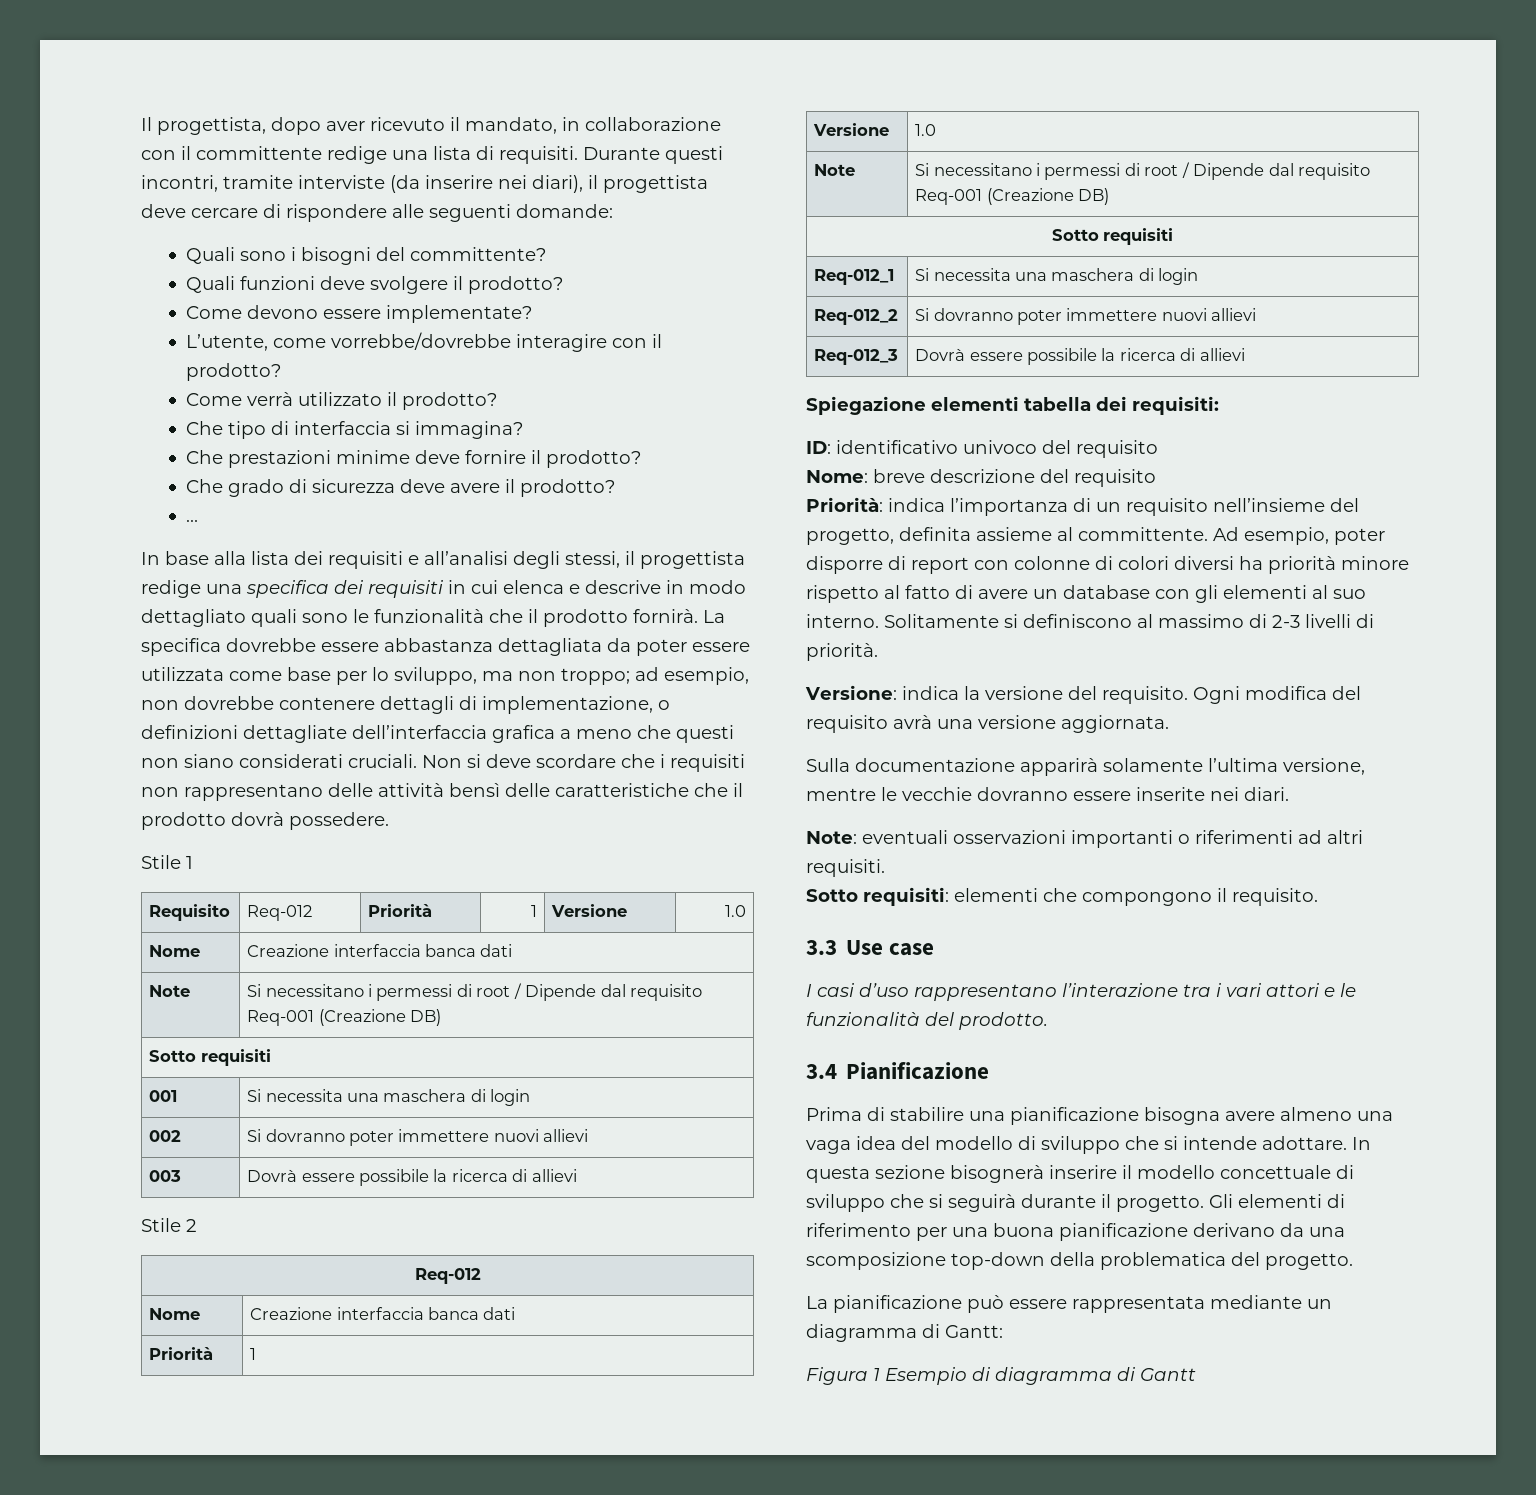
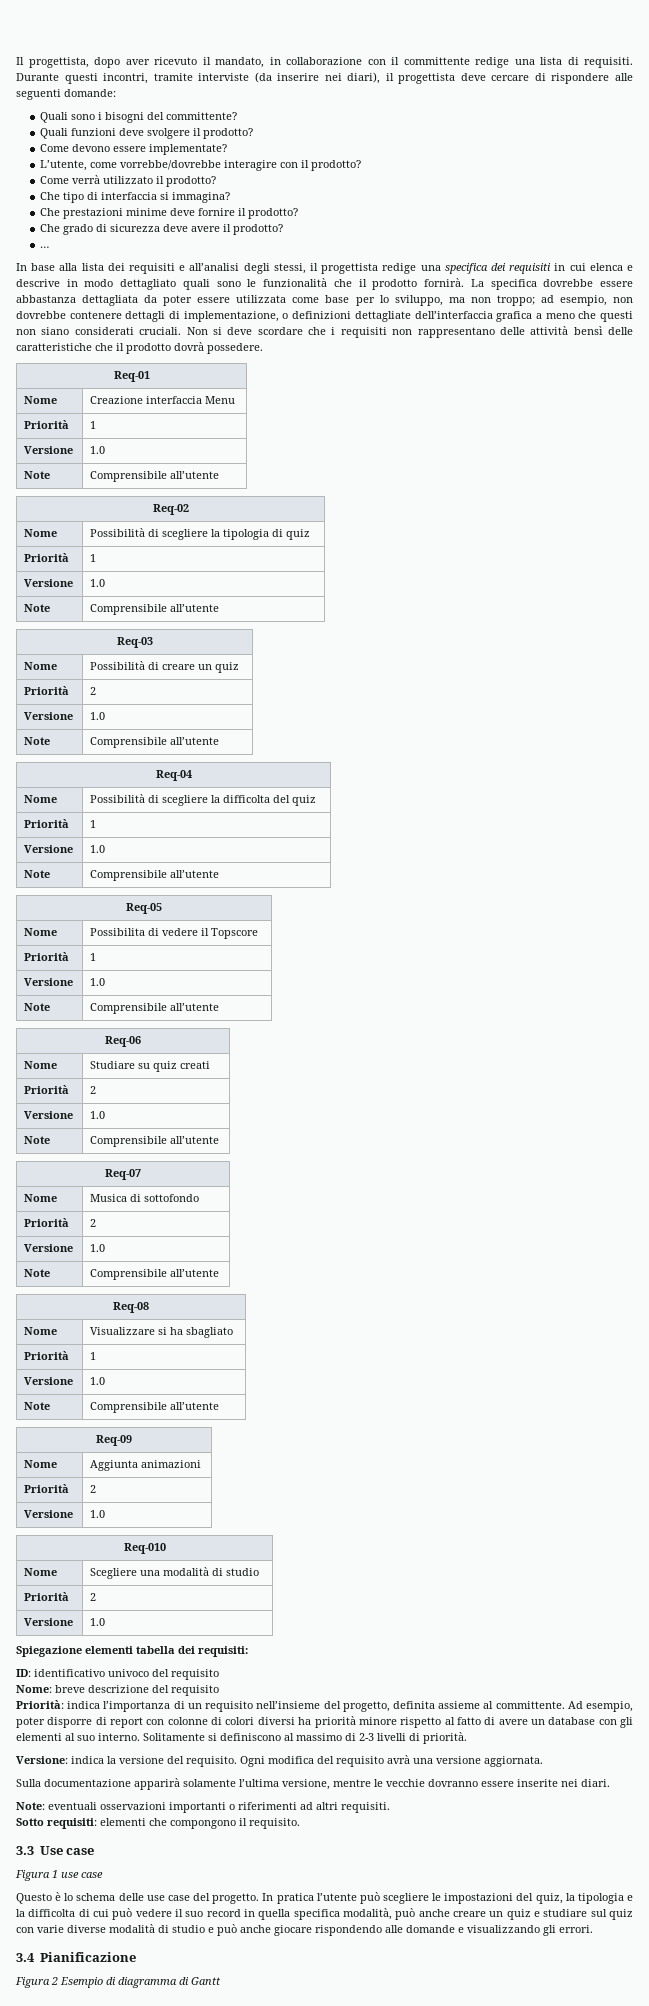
[141,855,193,869] [149,904,231,921] [247,905,313,921] [368,904,433,917] [530,905,537,917] [551,904,628,917] [724,905,746,917] [149,945,201,957] [247,944,513,957] [149,985,191,997] [247,983,703,1001] [247,1009,442,1026] [149,1049,271,1066] [149,1090,178,1102] [247,1089,531,1106] [149,1130,182,1142] [247,1129,589,1146] [149,1170,182,1182] [247,1169,577,1186] [141,1218,197,1232] [414,1268,481,1284] [149,1308,201,1320] [250,1307,516,1320] [149,1347,214,1360] [250,1348,257,1360] [813,123,890,136] [915,124,937,136] [814,164,856,176] [915,162,1371,180] [915,188,1110,205] [1051,228,1174,245] [814,269,895,285] [915,268,1199,285] [814,309,899,325] [915,308,1257,325] [814,349,899,365] [915,348,1245,365] // Stile 1 // Requisito | Req-012 | Priorità | 1 | Versione | 1.0 // Nome | Creazione interfaccia banca dati // Note | Si necessitano i permessi di root / Dipende dal requisito Req-001 (Creazione DB) // Sotto requisiti // 001 | Si necessita una maschera di login // 002 | Si dovranno poter immettere nuovi allievi // 003 | Dovrà essere possibile la ricerca di allievi // Stile 2 // Req-012 // Nome | Creazione interfaccia banca dati // Priorità | 1 // Versione | 1.0 // Note | Si necessitano i permessi di root / Dipende dal requisito Req-001 (Creazione DB) // Sotto requisiti // Req-012_1 | Si necessita una maschera di login // Req-012_2 | Si dovranno poter immettere nuovi allievi // Req-012_3 | Dovrà essere possibile la ricerca di allievi -> [113,371,150,382] [24,396,58,404] [90,396,236,404] [24,420,70,429] [90,421,97,429] [24,446,74,454] [90,446,106,454] [24,471,51,479] [90,471,220,482] [152,504,189,515] [24,529,58,537] [90,528,311,540] [24,553,70,562] [90,554,97,562] [24,579,74,587] [90,579,106,587] [24,604,51,612] [90,604,220,615] [116,637,153,648] [24,662,58,670] [90,661,240,673] [24,686,70,695] [90,687,97,695] [24,712,74,720] [90,712,106,720] [24,737,51,745] [90,737,220,748] [155,770,192,781] [24,795,58,803] [90,794,317,806] [24,819,70,828] [90,820,97,828] [24,845,74,853] [90,845,106,853] [24,870,51,878] [90,870,220,881] [126,903,162,914] [24,928,58,936] [90,928,259,939] [24,952,70,961] [90,953,97,961] [24,978,74,986] [90,978,106,986] [24,1003,51,1011] [90,1003,220,1014] [105,1036,141,1047] [24,1061,58,1069] [90,1061,211,1072] [24,1085,70,1094] [90,1086,97,1094] [24,1111,74,1119] [90,1111,106,1119] [24,1136,51,1144] [90,1136,220,1147] [105,1169,141,1180] [24,1194,58,1202] [90,1194,200,1202] [24,1218,70,1227] [90,1219,97,1227] [24,1244,74,1252] [90,1244,106,1252] [24,1269,51,1277] [90,1269,220,1280] [113,1302,149,1313] [24,1327,58,1335] [90,1327,234,1338] [24,1351,70,1360] [90,1352,97,1360] [24,1377,74,1385] [90,1377,106,1385] [24,1402,51,1410] [90,1402,220,1413] [96,1435,132,1446] [24,1460,58,1468] [90,1460,202,1471] [24,1484,70,1493] [90,1485,97,1493] [24,1510,74,1518] [90,1510,106,1518] [123,1543,166,1554] [24,1568,58,1576] [90,1567,260,1579] [24,1592,70,1601] [90,1593,97,1601] [24,1618,74,1626] [90,1618,106,1626] // Req-01 // Nome | Creazione interfaccia Menu // Priorità | 1 // Versione | 1.0 // Note | Comprensibile all’utente // Req-02 // Nome | Possibilità di scegliere la tipologia di quiz // Priorità | 1 // Versione | 1.0 // Note | Comprensibile all’utente // Req-03 // Nome | Possibilità di creare un quiz // Priorità | 2 // Versione | 1.0 // Note | Comprensibile all’utente // Req-04 // Nome | Possibilità di scegliere la difficolta del quiz // Priorità | 1 // Versione | 1.0 // Note | Comprensibile all’utente // Req-05 // Nome | Possibilita di vedere il Topscore // Priorità | 1 // Versione | 1.0 // Note | Comprensibile all’utente // Req-06 // Nome | Studiare su quiz creati // Priorità | 2 // Versione | 1.0 // Note | Comprensibile all’utente // Req-07 // Nome | Musica di sottofondo // Priorità | 2 // Versione | 1.0 // Note | Comprensibile all’utente // Req-08 // Nome | Visualizzare si ha sbagliato // Priorità | 1 // Versione | 1.0 // Note | Comprensibile all’utente // Req-09 // Nome | Aggiunta animazioni // Priorità | 2 // Versione | 1.0 // Req-010 // Nome | Scegliere una modalità di studio // Priorità | 2 // Versione | 1.0
[806,983,1356,1001] [806,1012,1048,1030] [806,1062,990,1080] [806,1107,1393,1125] [806,1136,1371,1154] [806,1165,1354,1183] [806,1194,1345,1212] [806,1223,1345,1241] [806,1252,1353,1270] [806,1295,1332,1313] [806,1324,1003,1342] [806,1367,880,1385] I casi d’uso rappresentano l’interazione tra i vari attori e le funzionalità del prodotto. // 3.4 Pianificazione // Prima di stabilire una pianificazione bisogna avere almeno una vaga idea del modello di sviluppo che si intende adottare. In questa sezione bisognerà inserire il modello concettuale di sviluppo che si seguirà durante il progetto. Gli elementi di riferimento per una buona pianificazione derivano da una scomposizione top-down della problematica del progetto. // La pianificazione può essere rappresentata mediante un diagramma di Gantt: // Figura 1 -> [15,1870,103,1881] [16,1892,633,1904] [16,1908,633,1920] [16,1924,593,1936] [16,1952,136,1962] [15,1977,58,1988] Figura 1 use case // Questo è lo schema delle use case del progetto. In pratica l’utente può scegliere le impostazioni del quiz, la tipologia e la difficolta di cui può vedere il suo record in quella specifica modalità, può anche creare un quiz e studiare sul quiz con varie diverse modalità di studio e può anche giocare rispondendo alle domande e visualizzando gli errori. // 3.4 Pianificazione // Figura 2

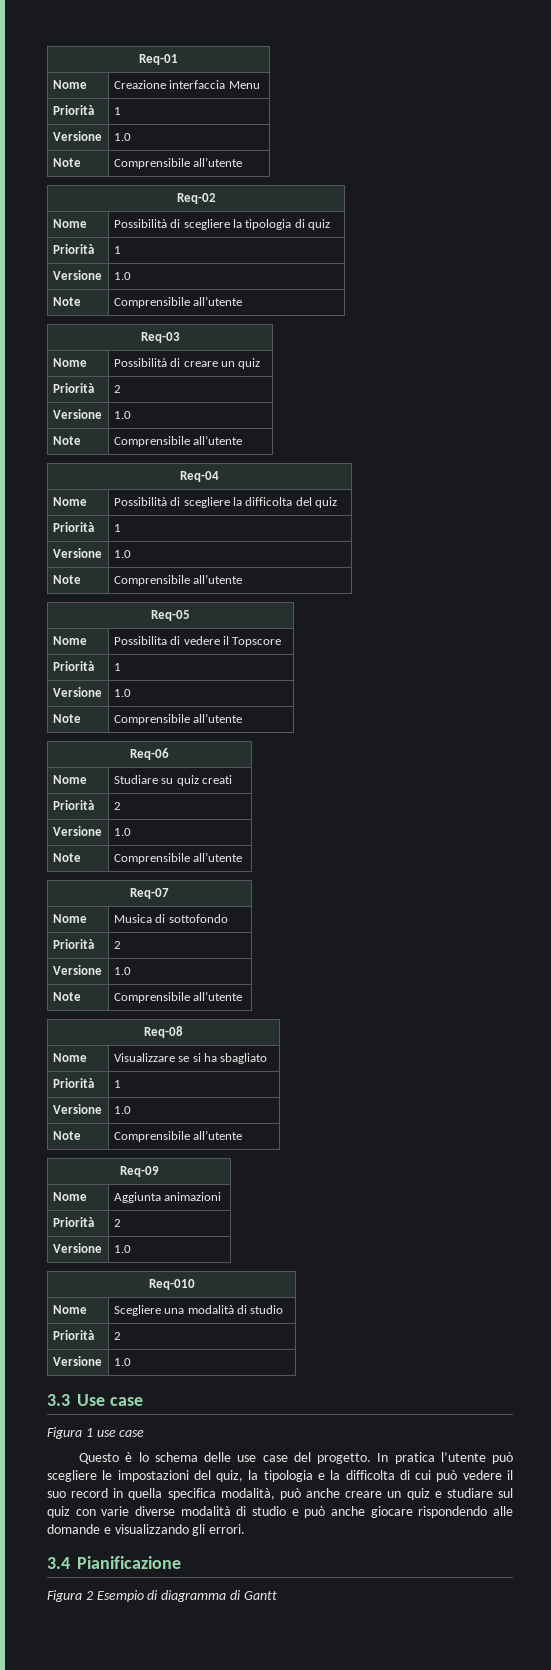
[16,57,633,68] [16,72,633,84] [16,89,116,100] [40,112,238,123] [40,128,254,139] [40,144,228,155] [40,160,362,171] [40,175,217,187] [40,192,231,203] [40,208,299,219] [40,224,284,235] [40,246,50,248] [16,263,633,274] [16,278,633,290] [16,295,633,306] [16,311,633,322] [16,326,633,338] [16,342,263,354] Il progettista, dopo aver ricevuto il mandato, in collaborazione con il committente redige una lista di requisiti. Durante questi incontri, tramite interviste (da inserire nei diari), il progettista deve cercare di rispondere alle seguenti domande: // Quali sono i bisogni del committente? // Quali funzioni deve svolgere il prodotto? // Come devono essere implementate? // L’utente, come vorrebbe/dovrebbe interagire con il prodotto? // Come verrà utilizzato il prodotto? // Che tipo di interfaccia si immagina? // Che prestazioni minime deve fornire il prodotto? // Che grado di sicurezza deve avere il prodotto? // … // In base alla lista dei requisiti e all’analisi degli stessi, il progettista redige una specifica dei requisiti in cui elenca e descrive in modo dettagliato quali sono le funzionalità che il prodotto fornirà. La specifica dovrebbe essere abbastanza dettagliata da poter essere utilizzata come base per lo sviluppo, ma non troppo; ad esempio, non dovrebbe contenere dettagli di implementazione, o definizioni dettagliate dell’interfaccia grafica a meno che questi non siano considerati cruciali. Non si deve scordare che i requisiti non rappresentano delle attività bensì delle caratteristiche che il prodotto dovrà possedere. // -> (139, 59) none
(156, 1331) none -> [178,1056,190,1062] se
[16,1646,248,1657] [16,1669,219,1680] [16,1685,219,1696] [16,1700,633,1712] [16,1716,634,1728] [16,1732,467,1744] [16,1755,543,1767] [16,1778,610,1790] [16,1802,390,1813] [16,1818,300,1829] // Spiegazione elementi tabella dei requisiti: // ID: identificativo univoco del requisito // Nome: breve descrizione del requisito // Priorità: indica l’importanza di un requisito nell’insieme del progetto, definita assieme al committente. Ad esempio, poter disporre di report con colonne di colori diversi ha priorità minore rispetto al fatto di avere un database con gli elementi al suo interno. Solitamente si definiscono al massimo di 2-3 livelli di priorità. // Versione: indica la versione del requisito. Ogni modifica del requisito avrà una versione aggiornata. // Sulla documentazione apparirà solamente l’ultima versione, mentre le vecchie dovranno essere inserite nei diari. // Note: eventuali osservazioni importanti o riferimenti ad altri requisiti. // Sotto requisiti: elementi che compongono il requisito. -> (131, 1362) none

